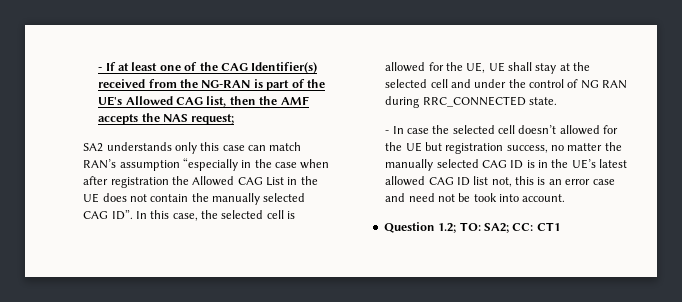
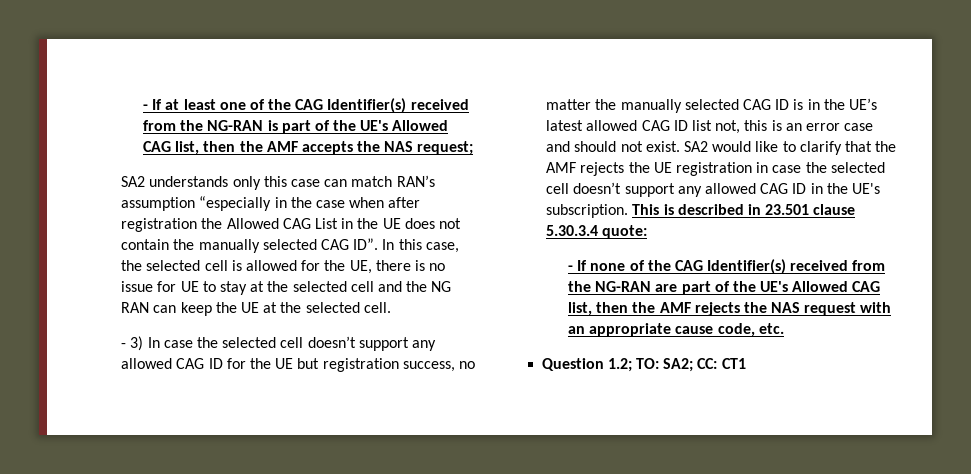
[488,62,533,72] UE shall -> [375,260,446,271] [121,281,216,292] there is no issue for UE to
[474,79,628,89] [385,96,557,108] [385,130,390,134] under the control of NG RAN during RRC_CONNECTED state. // - -> [406,281,452,292] [121,302,391,316] [121,336,144,351] the NG RAN can keep the UE at the selected cell. // - 3)
[559,125,600,135] allowed -> [358,337,436,351] [121,358,223,369] support any allowed CAG ID
[408,193,566,202] need not be took into account. -> [574,141,897,155] [546,162,885,176] [546,182,880,197] [546,204,856,218] [546,225,648,239] [567,259,886,274] [567,281,881,295] [567,302,892,316] [567,323,784,337] should not exist. SA2 would like to clarify that the AMF rejects the UE registration in case the selected cell doesn’t support any allowed CAG ID in the UE's subscription. This is described in 23.501 clause 5.30.3.4 quote: // - If none of the CAG Identifier(s) received from the NG-RAN are part of the UE's Allowed CAG list, then the AMF rejects the NAS request with an appropriate cause code, etc.

